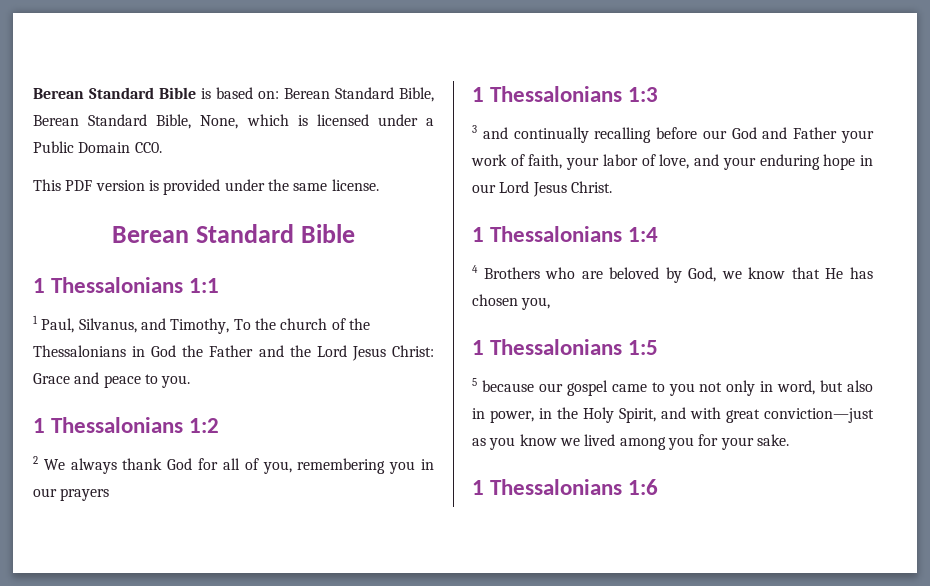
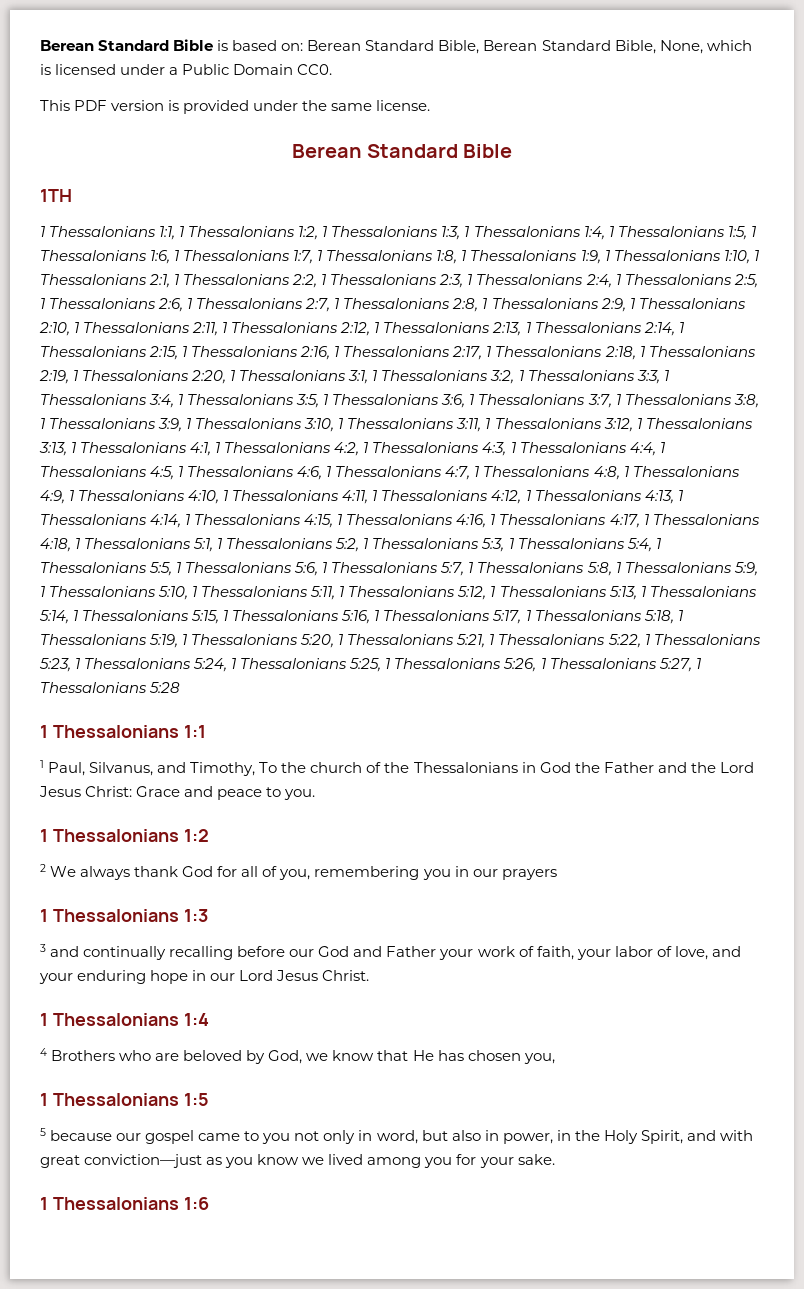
(356, 233) none -> [40,189,72,202] [40,226,756,240] [40,250,759,264] [40,274,758,288] [40,298,746,312] [39,322,684,336] [40,346,756,360] [39,370,669,384] [40,394,759,408] [40,418,753,432] [39,442,665,456] [40,466,740,480] [40,490,683,504] [40,514,760,528] [40,538,661,552] [40,562,758,576] [40,586,757,600] [39,610,683,624] [40,634,761,648] [39,658,701,672] [40,682,181,693] // 1TH // 1 Thessalonians 1:1, 1 Thessalonians 1:2, 1 Thessalonians 1:3, 1 Thessalonians 1:4, 1 Thessalonians 1:5, 1 Thessalonians 1:6, 1 Thessalonians 1:7, 1 Thessalonians 1:8, 1 Thessalonians 1:9, 1 Thessalonians 1:10, 1 Thessalonians 2:1, 1 Thessalonians 2:2, 1 Thessalonians 2:3, 1 Thessalonians 2:4, 1 Thessalonians 2:5, 1 Thessalonians 2:6, 1 Thessalonians 2:7, 1 Thessalonians 2:8, 1 Thessalonians 2:9, 1 Thessalonians 2:10, 1 Thessalonians 2:11, 1 Thessalonians 2:12, 1 Thessalonians 2:13, 1 Thessalonians 2:14, 1 Thessalonians 2:15, 1 Thessalonians 2:16, 1 Thessalonians 2:17, 1 Thessalonians 2:18, 1 Thessalonians 2:19, 1 Thessalonians 2:20, 1 Thessalonians 3:1, 1 Thessalonians 3:2, 1 Thessalonians 3:3, 1 Thessalonians 3:4, 1 Thessalonians 3:5, 1 Thessalonians 3:6, 1 Thessalonians 3:7, 1 Thessalonians 3:8, 1 Thessalonians 3:9, 1 Thessalonians 3:10, 1 Thessalonians 3:11, 1 Thessalonians 3:12, 1 Thessalonians 3:13, 1 Thessalonians 4:1, 1 Thessalonians 4:2, 1 Thessalonians 4:3, 1 Thessalonians 4:4, 1 Thessalonians 4:5, 1 Thessalonians 4:6, 1 Thessalonians 4:7, 1 Thessalonians 4:8, 1 Thessalonians 4:9, 1 Thessalonians 4:10, 1 Thessalonians 4:11, 1 Thessalonians 4:12, 1 Thessalonians 4:13, 1 Thessalonians 4:14, 1 Thessalonians 4:15, 1 Thessalonians 4:16, 1 Thessalonians 4:17, 1 Thessalonians 4:18, 1 Thessalonians 5:1, 1 Thessalonians 5:2, 1 Thessalonians 5:3, 1 Thessalonians 5:4, 1 Thessalonians 5:5, 1 Thessalonians 5:6, 1 Thessalonians 5:7, 1 Thessalonians 5:8, 1 Thessalonians 5:9, 1 Thessalonians 5:10, 1 Thessalonians 5:11, 1 Thessalonians 5:12, 1 Thessalonians 5:13, 1 Thessalonians 5:14, 1 Thessalonians 5:15, 1 Thessalonians 5:16, 1 Thessalonians 5:17, 1 Thessalonians 5:18, 1 Thessalonians 5:19, 1 Thessalonians 5:20, 1 Thessalonians 5:21, 1 Thessalonians 5:22, 1 Thessalonians 5:23, 1 Thessalonians 5:24, 1 Thessalonians 5:25, 1 Thessalonians 5:26, 1 Thessalonians 5:27, 1 Thessalonians 5:28

